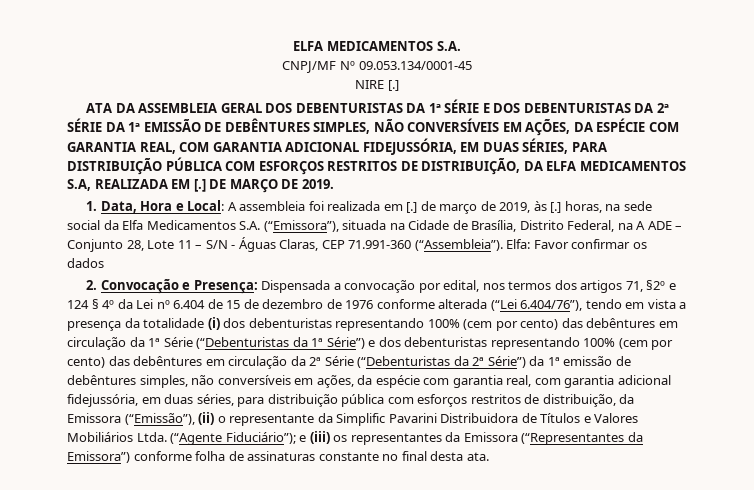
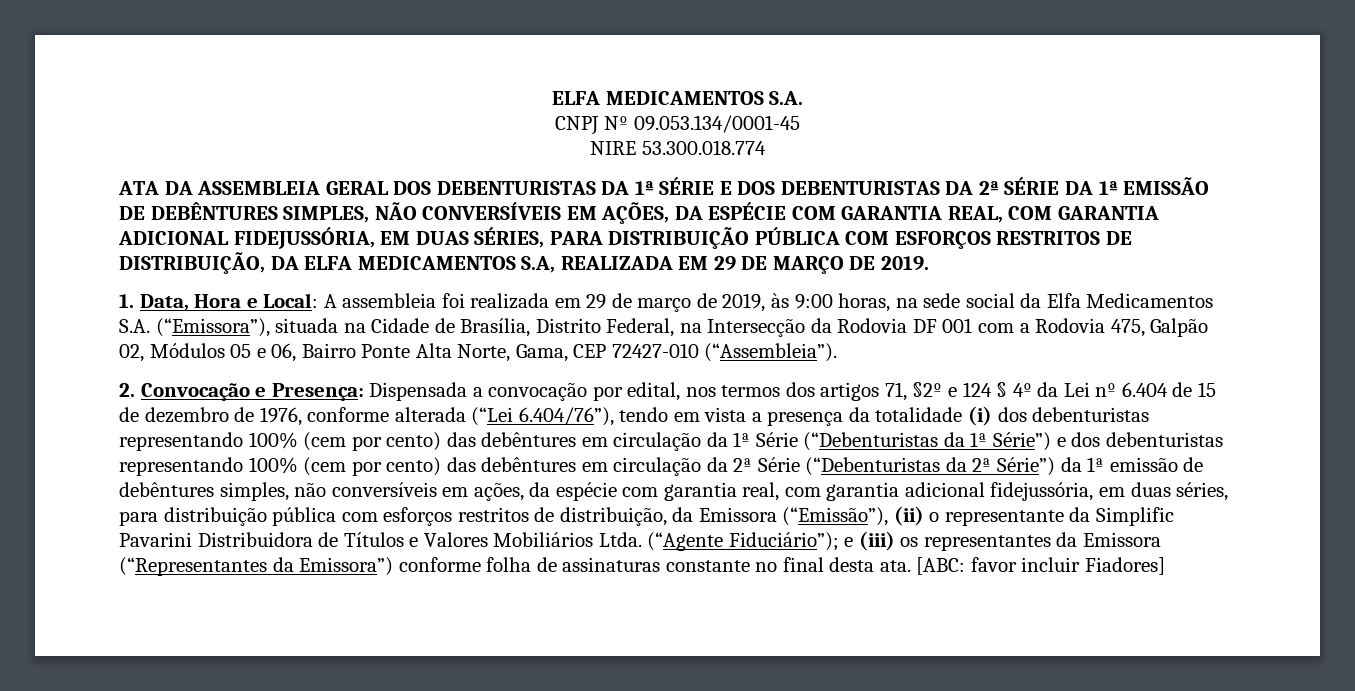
[282,61,337,73] CNPJ/MF -> [555,116,600,135] CNPJ
[387,80,399,91] [.] -> [641,140,766,155] 53.300.018.774
[193,179,206,192] [.] -> [713,256,736,271] 29
[406,202,418,213] [.] -> [586,294,607,309] 29
[550,202,562,213] [.] -> [794,294,833,309] 9:00
[636,221,683,230] [67,237,647,252] [67,258,104,268] A ADE – Conjunto 28, Lote 11 – S/N - Águas Claras, CEP 71.991-360 (“Assembleia”). Elfa: Favor confirmar os dados -> [707,318,1209,337] [119,343,838,362] Intersecção da Rodovia DF 001 com a Rodovia 475, Galpão 02, Módulos 05 e 06, Bairro Ponte Alta Norte, Gama, CEP 72427-010 (“Assembleia”).
[345,300,374,309] 1976 -> [259,407,302,426] 1976,
(489, 456) none -> [916,557,1166,575] [ABC: favor incluir Fiadores]

